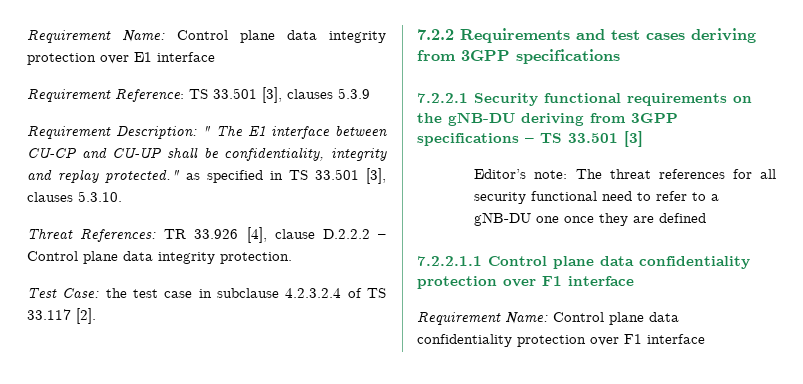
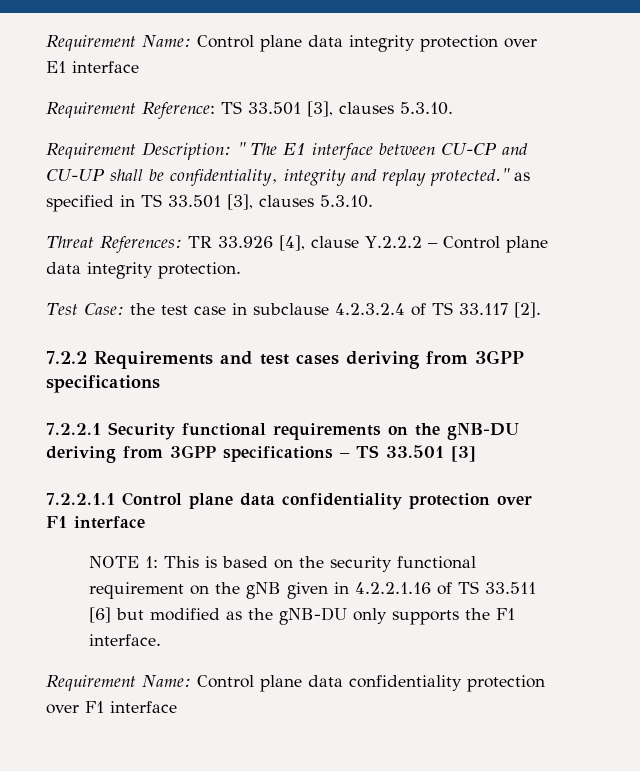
[338,88,370,99] 5.3.9 -> [400,102,453,115] 5.3.10.
[322,229,370,239] D.2.2.2 -> [365,236,422,248] Y.2.2.2
[474,169,776,179] [474,191,720,204] [474,212,707,226] // Editor’s note: The threat references for all security functional need to refer to a gNB-DU one once they are defined -> (476, 454) none
(634, 281) none -> [88,556,476,572] [88,581,536,599] [88,607,515,625] [88,634,161,646] // NOTE 1: This is based on the security functional requirement on the gNB given in 4.2.2.1.16 of TS 33.511 [6] but modified as the gNB-DU only supports the F1 interface.

